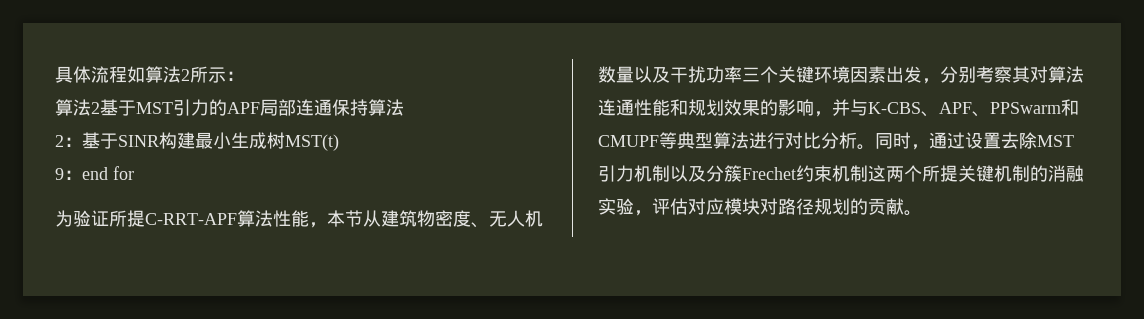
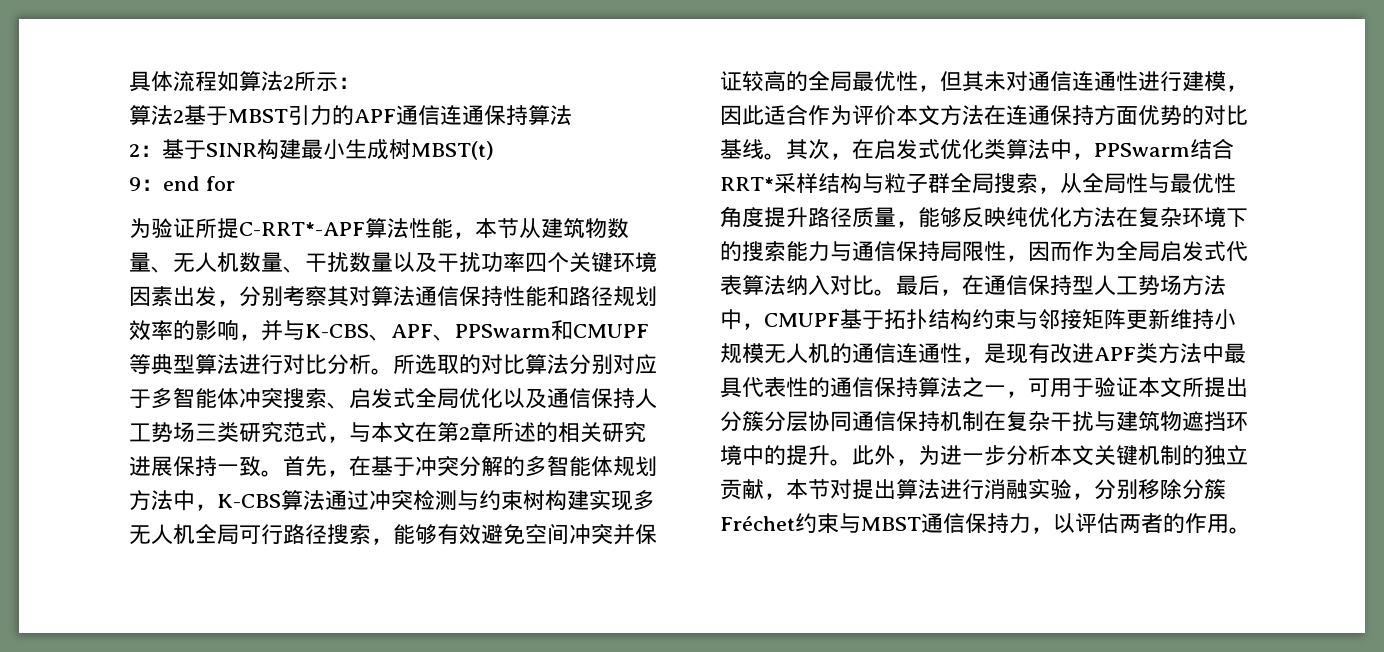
[136,102,173,114] MST -> [228,109,288,123] MBST
[260,99,296,116] 局部 -> [396,105,440,125] 通信
[285,134,339,151] MST(t) -> [411,141,494,160] MBST(t)
[145,213,237,225] C-RRT-APF -> [239,222,365,236] C-RRT*-APF
[435,210,471,227] 密度 -> [607,218,629,239] [129,252,151,272] 数量
(634, 74) none -> [283,252,393,273] 、干扰数量
[742,67,760,82] 三 -> [525,252,547,272] 四
[598,99,760,116] 连通性能和规划效果 -> [415,286,657,307] [129,320,173,341] 通信保持性能和路径规划效率
[875,132,1074,150] [598,165,1084,182] [598,198,904,216] 同时，通过设置去除MST引力机制以及分簇Frechet约束机制这两个所提关键机制的消融实验，评估对应模块对路径规划的贡献 -> [393,354,657,375] [129,387,657,409] [129,421,646,443] [129,455,657,477] [129,489,655,511] [129,523,657,545] [720,71,1248,92] [720,104,1248,126] [720,138,1234,160] [720,173,1236,194] [720,206,1248,228] [720,241,1248,262] [720,275,1226,296] [720,309,1236,330] [720,343,1246,364] [720,377,1248,398] [720,411,1248,432] [720,445,1248,466] [720,479,1226,500] [720,513,1229,534] 所选取的对比算法分别对应于多智能体冲突搜索、启发式全局优化以及通信保持人工势场三类研究范式，与本文在第2章所述的相关研究进展保持一致。首先，在基于冲突分解的多智能体规划方法中，K-CBS算法通过冲突检测与约束树构建实现多无人机全局可行路径搜索，能够有效避免空间冲突并保证较高的全局最优性，但其未对通信连通性进行建模，因此适合作为评价本文方法在连通保持方面优势的对比基线。其次，在启发式优化类算法中，PPSwarm结合RRT*采样结构与粒子群全局搜索，从全局性与最优性角度提升路径质量，能够反映纯优化方法在复杂环境下的搜索能力与通信保持局限性，因而作为全局启发式代表算法纳入对比。最后，在通信保持型人工势场方法中，CMUPF基于拓扑结构约束与邻接矩阵更新维持小规模无人机的通信连通性，是现有改进APF类方法中最具代表性的通信保持算法之一，可用于验证本文所提出分簇分层协同通信保持机制在复杂干扰与建筑物遮挡环境中的提升。此外，为进一步分析本文关键机制的独立贡献，本节对提出算法进行消融实验，分别移除分簇Fréchet约束与MBST通信保持力，以评估两者的作用

